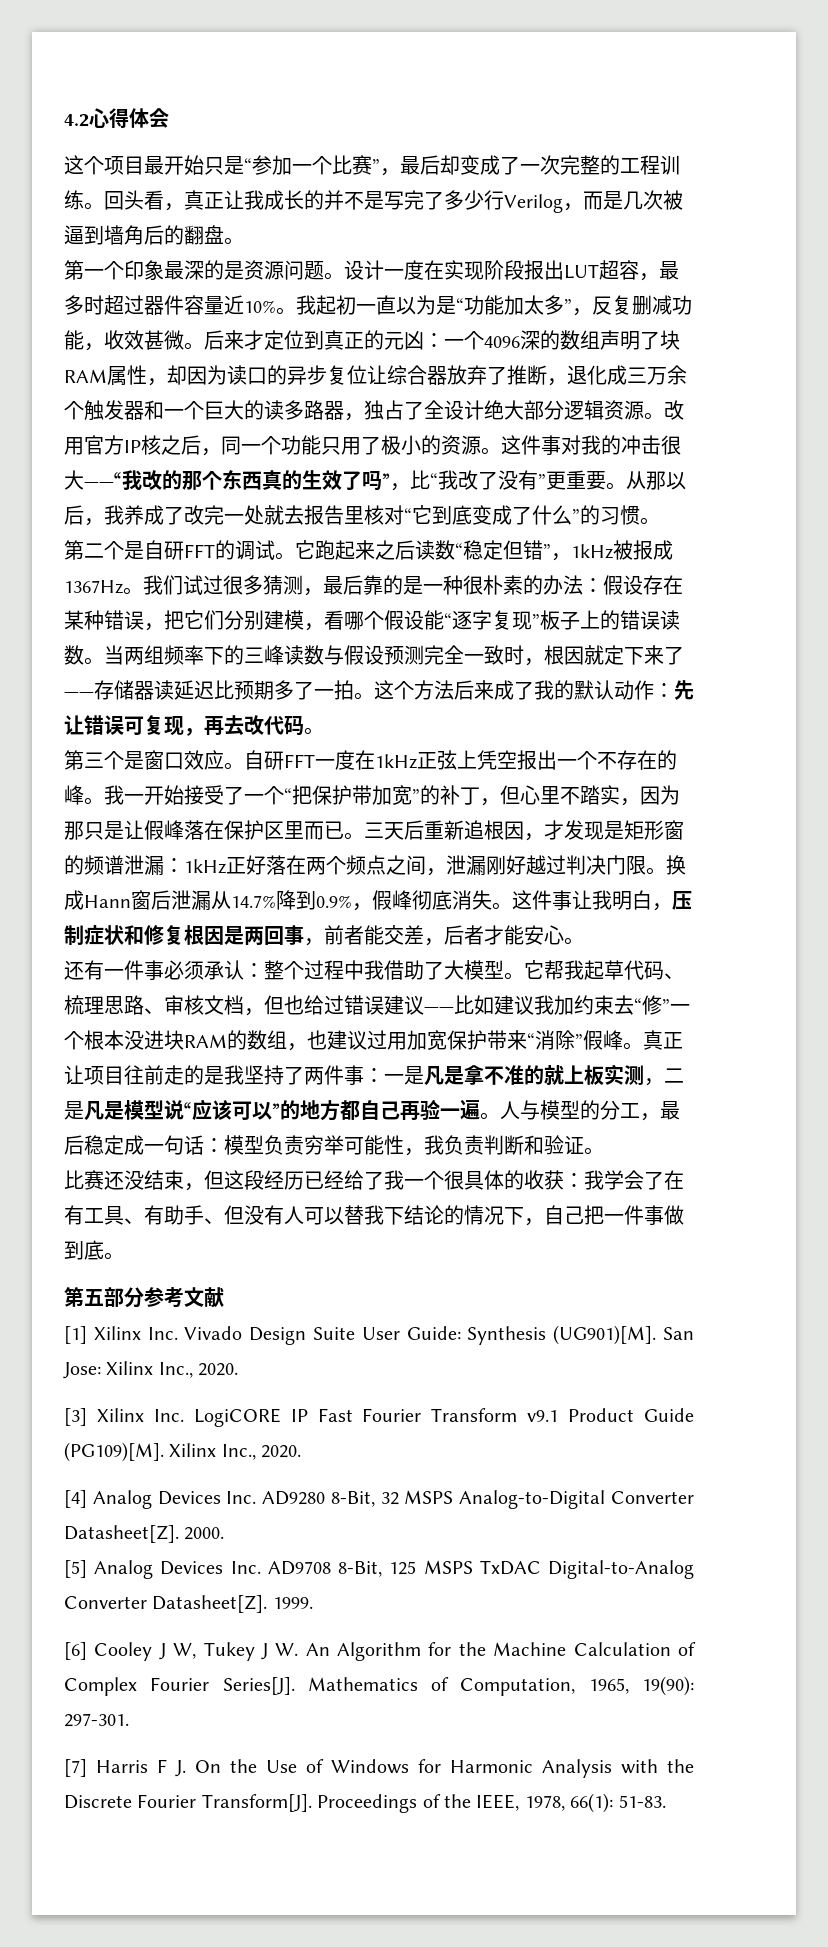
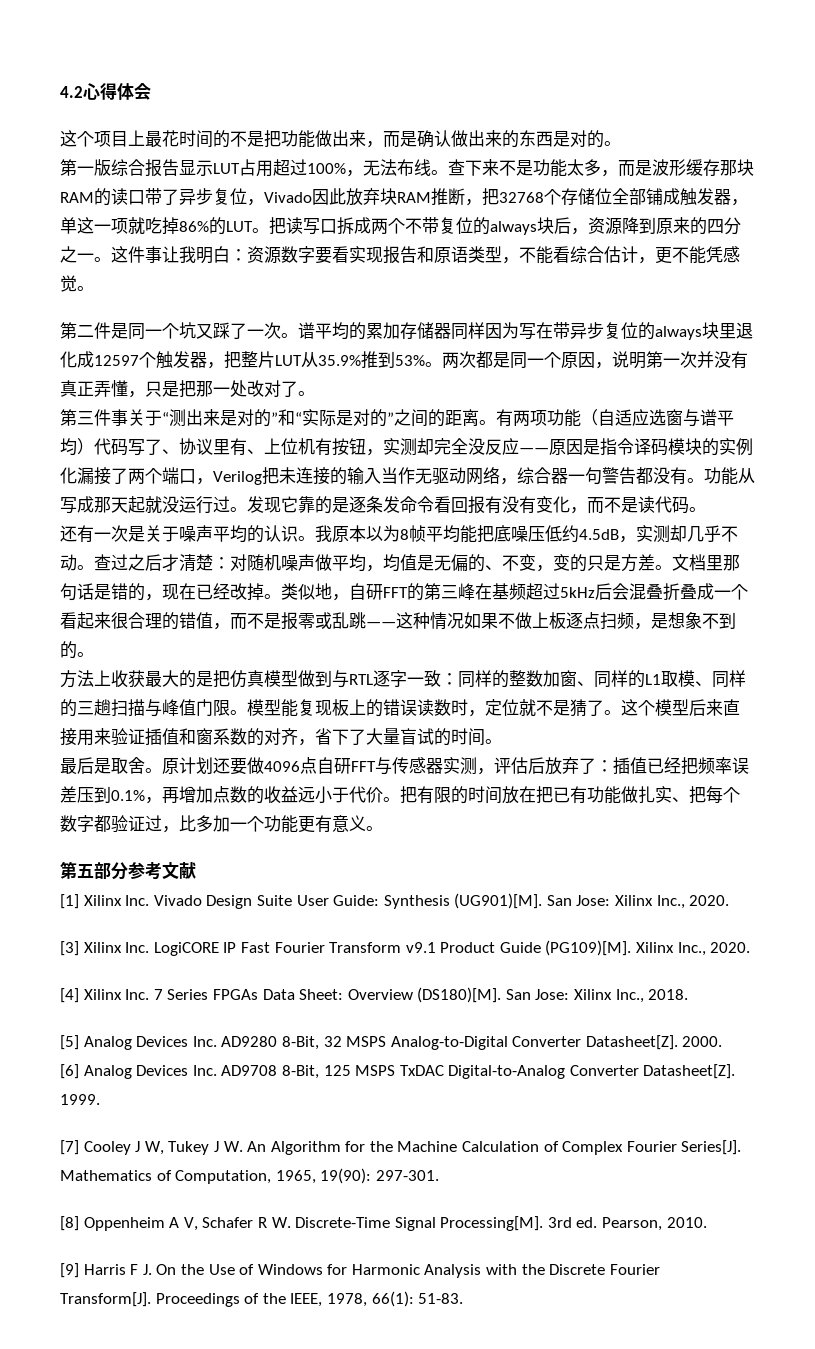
[144,155,680,176] [64,190,683,213] [64,225,244,245] [64,260,679,281] [64,295,692,316] [64,330,680,351] [64,365,687,386] [64,400,684,421] [64,435,681,456] [64,469,686,491] [64,505,660,526] [64,540,673,561] [64,575,683,596] [64,610,680,631] [64,645,684,666] [64,680,694,700] [64,715,324,736] [64,750,677,770] [64,785,680,806] [64,820,684,841] [64,855,686,876] [64,890,692,911] [64,925,584,946] [64,960,684,980] [64,995,690,1016] [64,1030,683,1051] [64,1064,684,1086] [64,1099,680,1121] [64,1135,604,1156] [64,1170,684,1191] [64,1205,684,1226] [64,1240,104,1260] 最开始只是“参加一个比赛”，最后却变成了一次完整的工程训练。回头看，真正让我成长的并不是写完了多少行Verilog，而是几次被逼到墙角后的翻盘。 // 第一个印象最深的是资源问题。设计一度在实现阶段报出LUT超容，最多时超过器件容量近10%。我起初一直以为是“功能加太多”，反复删减功能，收效甚微。后来才定位到真正的元凶：一个4096深的数组声明了块RAM属性，却因为读口的异步复位让综合器放弃了推断，退化成三万余个触发器和一个巨大的读多路器，独占了全设计绝大部分逻辑资源。改用官方IP核之后，同一个功能只用了极小的资源。这件事对我的冲击很大——“我改的那个东西真的生效了吗”，比“我改了没有”更重要。从那以后，我养成了改完一处就去报告里核对“它到底变成了什么”的习惯。 // 第二个是自研FFT的调试。它跑起来之后读数“稳定但错”，1kHz被报成1367Hz。我们试过很多猜测，最后靠的是一种很朴素的办法：假设存在某种错误，把它们分别建模，看哪个假设能“逐字复现”板子上的错误读数。当两组频率下的三峰读数与假设预测完全一致时，根因就定下来了——存储器读延迟比预期多了一拍。这个方法后来成了我的默认动作：先让错误可复现，再去改代码。 // 第三个是窗口效应。自研FFT一度在1kHz正弦上凭空报出一个不存在的峰。我一开始接受了一个“把保护带加宽”的补丁，但心里不踏实，因为那只是让假峰落在保护区里而已。三天后重新追根因，才发现是矩形窗的频谱泄漏：1kHz正好落在两个频点之间，泄漏刚好越过判决门限。换成Hann窗后泄漏从14.7%降到0.9%，假峰彻底消失。这件事让我明白，压制症状和修复根因是两回事，前者能交差，后者才能安心。 // 还有一件事必须承认：整个过程中我借助了大模型。它帮我起草代码、梳理思路、审核文档，但也给过错误建议——比如建议我加约束去“修”一个根本没进块RAM的数组，也建议过用加宽保护带来“消除”假峰。真正让项目往前走的是我坚持了两件事：一是凡是拿不准的就上板实测，二是凡是模型说“应该可以”的地方都自己再验一遍。人与模型的分工，最后稳定成一句话：模型负责穷举可能性，我负责判断和验证。 // 比赛还没结束，但这段经历已经给了我一个很具体的收获：我学会了在有工具、有助手、但没有人可以替我下结论的情况下，自己把一件事做到底 -> [128,130,621,148] [60,159,754,177] [60,188,748,206] [60,217,741,235] [60,246,740,264] [60,275,94,292] [60,322,753,340] [60,351,748,369] [60,380,315,398] [60,409,734,427] [60,438,753,456] [60,467,755,485] [60,496,706,514] [60,525,738,543] [60,554,740,572] [60,583,748,601] [60,612,736,630] [60,641,94,659] [60,670,746,688] [60,699,740,717] [60,728,502,746] [60,757,749,775] [60,786,740,804] [60,815,366,833] 上最花时间的不是把功能做出来，而是确认做出来的东西是对的。 // 第一版综合报告显示LUT占用超过100%，无法布线。查下来不是功能太多，而是波形缓存那块RAM的读口带了异步复位，Vivado因此放弃块RAM推断，把32768个存储位全部铺成触发器，单这一项就吃掉86%的LUT。把读写口拆成两个不带复位的always块后，资源降到原来的四分之一。这件事让我明白：资源数字要看实现报告和原语类型，不能看综合估计，更不能凭感觉。 // 第二件是同一个坑又踩了一次。谱平均的累加存储器同样因为写在带异步复位的always块里退化成12597个触发器，把整片LUT从35.9%推到53%。两次都是同一个原因，说明第一次并没有真正弄懂，只是把那一处改对了。 // 第三件事关于“测出来是对的”和“实际是对的”之间的距离。有两项功能（自适应选窗与谱平均）代码写了、协议里有、上位机有按钮，实测却完全没反应——原因是指令译码模块的实例化漏接了两个端口，Verilog把未连接的输入当作无驱动网络，综合器一句警告都没有。功能从写成那天起就没运行过。发现它靠的是逐条发命令看回报有没有变化，而不是读代码。 // 还有一次是关于噪声平均的认识。我原本以为8帧平均能把底噪压低约4.5dB，实测却几乎不动。查过之后才清楚：对随机噪声做平均，均值是无偏的、不变，变的只是方差。文档里那句话是错的，现在已经改掉。类似地，自研FFT的第三峰在基频超过5kHz后会混叠折叠成一个看起来很合理的错值，而不是报零或乱跳——这种情况如果不做上板逐点扫频，是想象不到的。 // 方法上收获最大的是把仿真模型做到与RTL逐字一致：同样的整数加窗、同样的L1取模、同样的三趟扫描与峰值门限。模型能复现板上的错误读数时，定位就不是猜了。这个模型后来直接用来验证插值和窗系数的对齐，省下了大量盲试的时间。 // 最后是取舍。原计划还要做4096点自研FFT与传感器实测，评估后放弃了：插值已经把频率误差压到0.1%，再增加点数的收益远小于代价。把有限的时间放在把已有功能做扎实、把每个数字都验证过，比多加一个功能更有意义
(87, 1499) none -> [83,987,689,1003] [60,1035,79,1050] Xilinx Inc. 7 Series FPGAs Data Sheet: Overview (DS180)[M]. San Jose: Xilinx Inc., 2018. // [5]
[64,1560,87,1578] [5] -> [60,1064,79,1079] [6]
[64,1642,87,1660] [6] -> [60,1140,79,1155] [7]
[64,1759,87,1777] [7] -> [60,1216,707,1231] [60,1263,79,1278] [8] Oppenheim A V, Schafer R W. Discrete-Time Signal Processing[M]. 3rd ed. Pearson, 2010. // [9]

